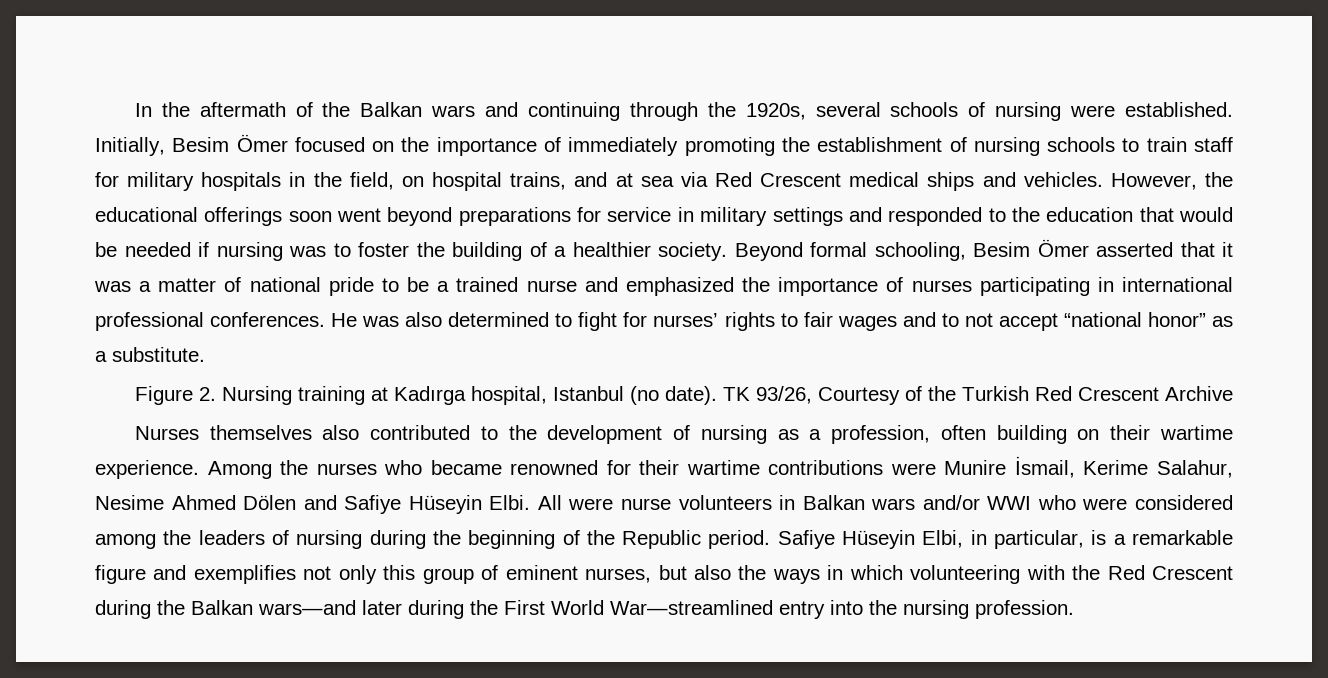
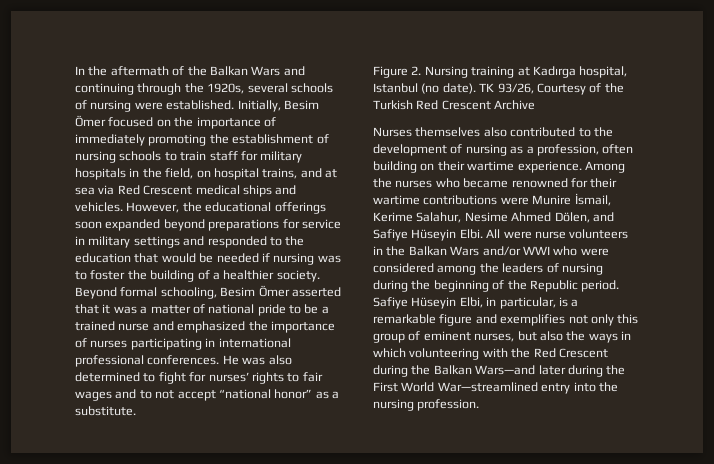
[431,105,476,117] wars -> [251,66,281,76] Wars
[337,208,382,222] went -> [105,219,161,231] expanded
[243,495,297,510] Dölen -> [554,212,590,223] Dölen,
[802,495,916,510] Balkan wars -> [386,246,480,256] the Balkan Wars
[258,600,356,615] wars—and -> [475,365,536,375] Wars—and

